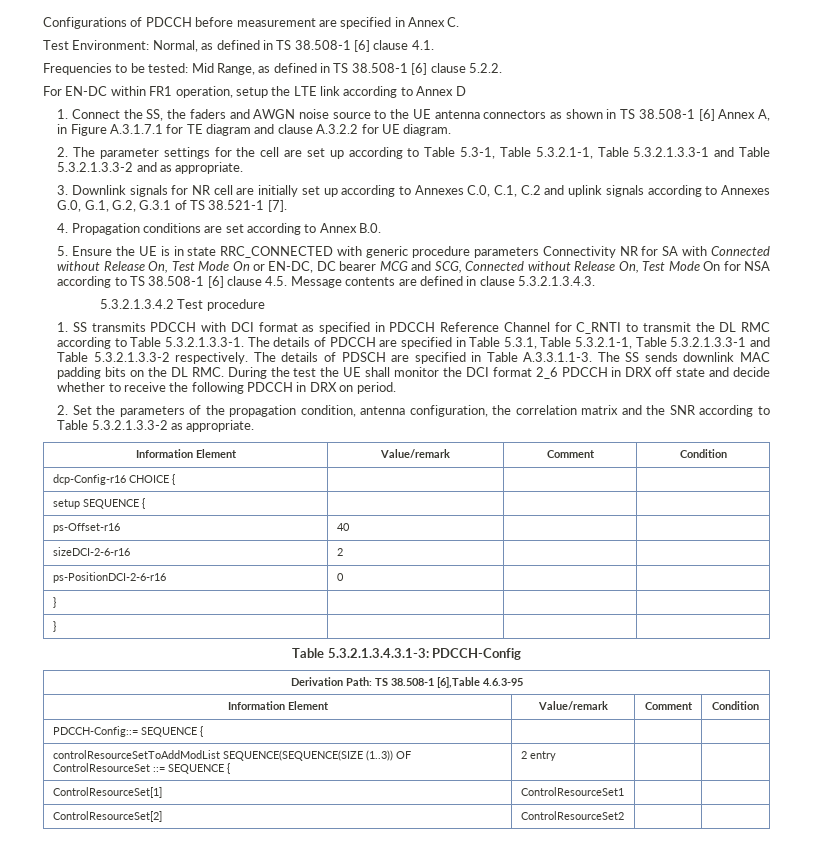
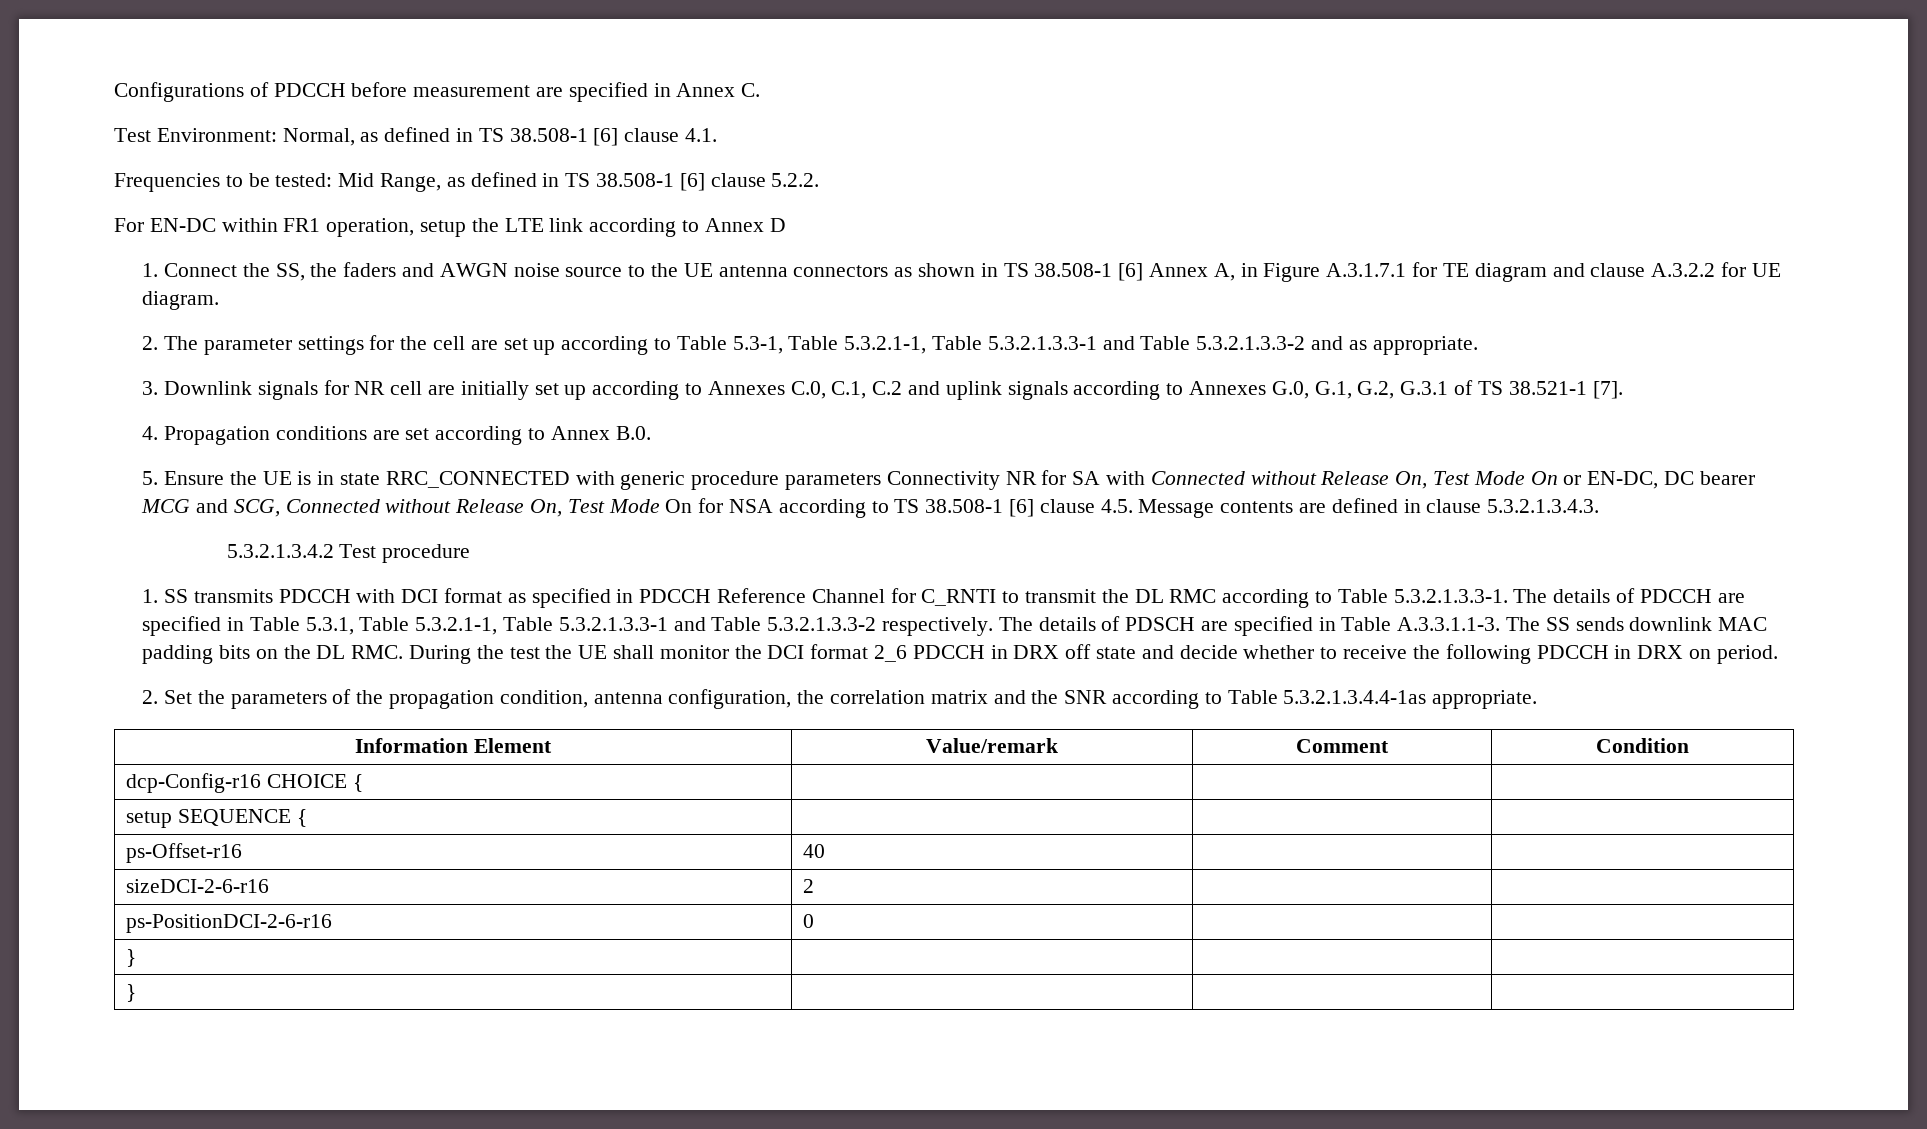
[91,420,183,430] 5.3.2.1.3.3-2 as -> [1283,690,1427,704] 5.3.2.1.3.4.4-1as
[292,648,521,660] [290,677,523,688] [227,701,329,710] [537,701,608,710] [644,702,693,710] [712,701,759,710] [52,726,203,737] [52,750,411,761] [52,763,230,774] [520,751,556,761] [52,787,162,798] [520,787,624,796] [52,811,162,822] [520,811,624,820] // Table 5.3.2.1.3.4.3.1-3: PDCCH-Config // Derivation Path: TS 38.508-1 [6],Table 4.6.3-95 // Information Element | Value/remark | Comment | Condition // PDCCH-Config::= SEQUENCE { | | | // controlResourceSetToAddModList SEQUENCE(SEQUENCE(SIZE (1..3)) OF ControlResourceSet ::= SEQUENCE { | 2 entry | | // ControlResourceSet[1] | ControlResourceSet1 | | // ControlResourceSet[2] | ControlResourceSet2 | | -> (136, 993) none

